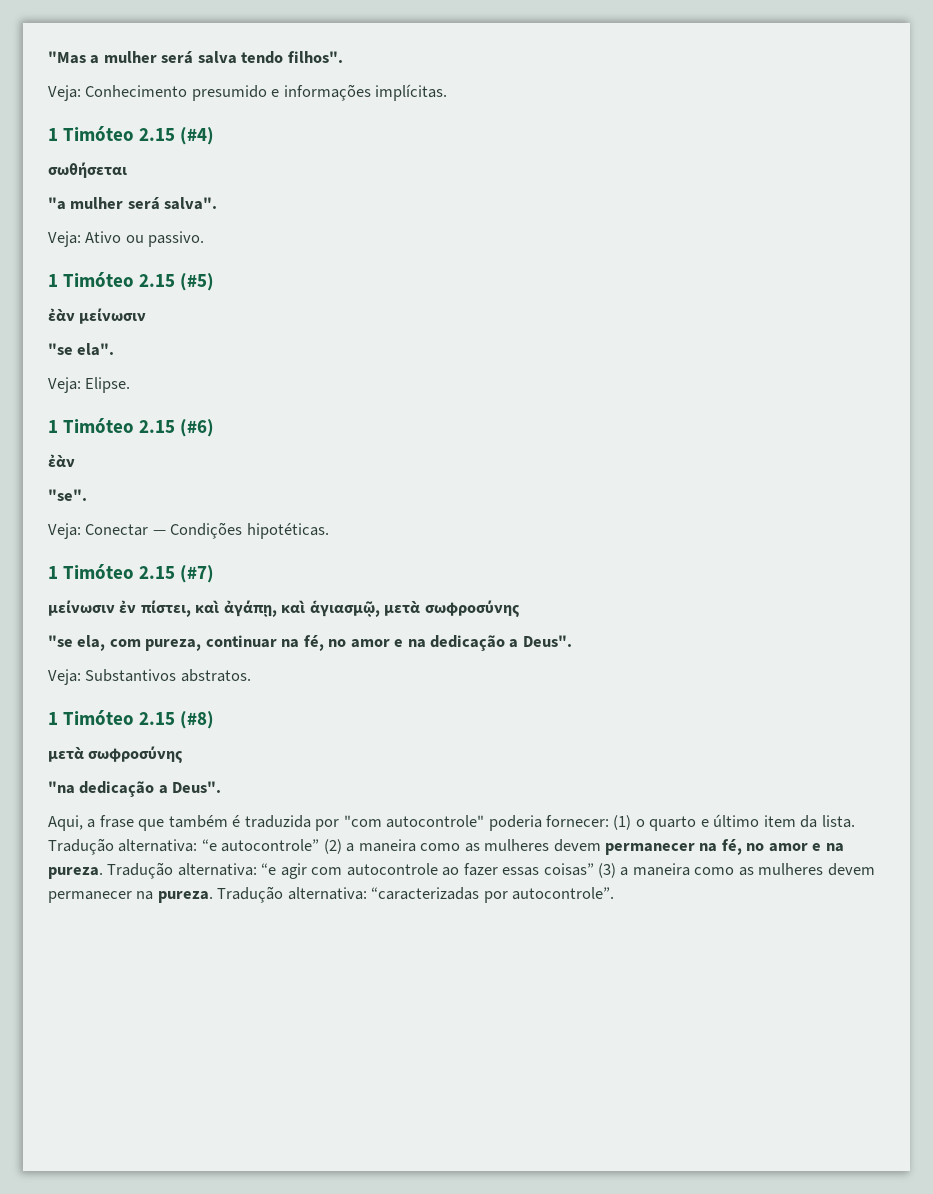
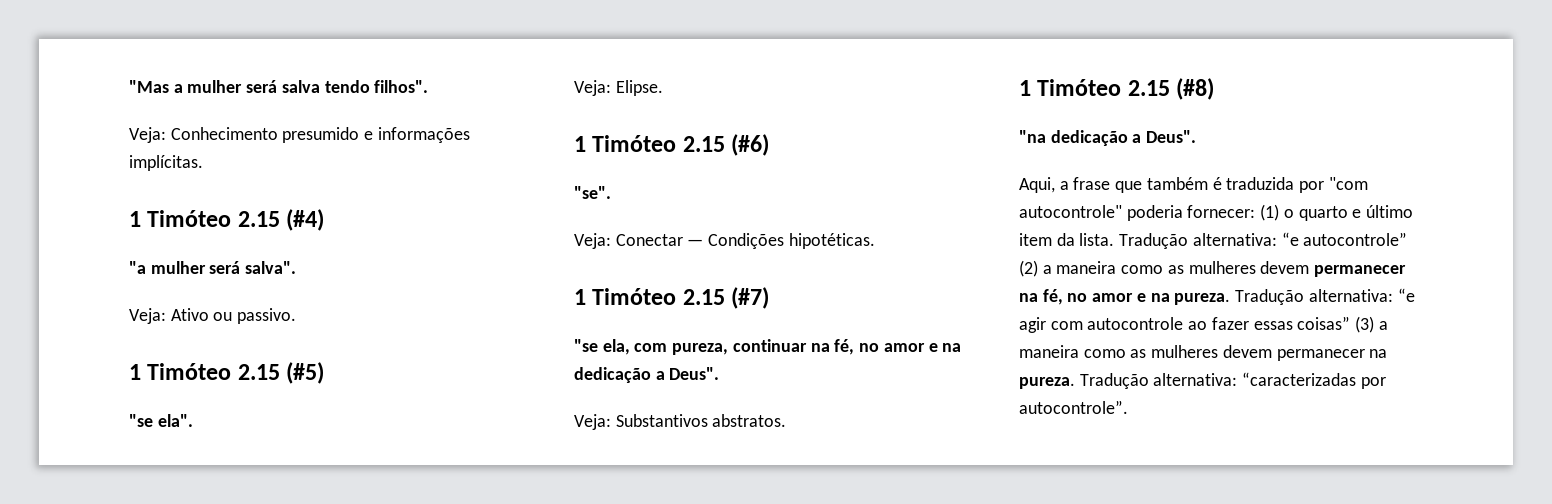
[48,162,127,178] // σωθήσεται -> (325, 220) none
[48,308,147,324] // ἐὰν μείνωσιν -> (325, 373) none
[48,454,75,467] // ἐὰν -> (770, 145) none
[48,600,520,617] // μείνωσιν ἐν πίστει, καὶ ἀγάπῃ, καὶ ἁγιασμῷ, μετὰ σωφροσύνης -> (770, 298) none
[48,746,184,763] // μετὰ σωφροσύνης -> (1215, 89) none

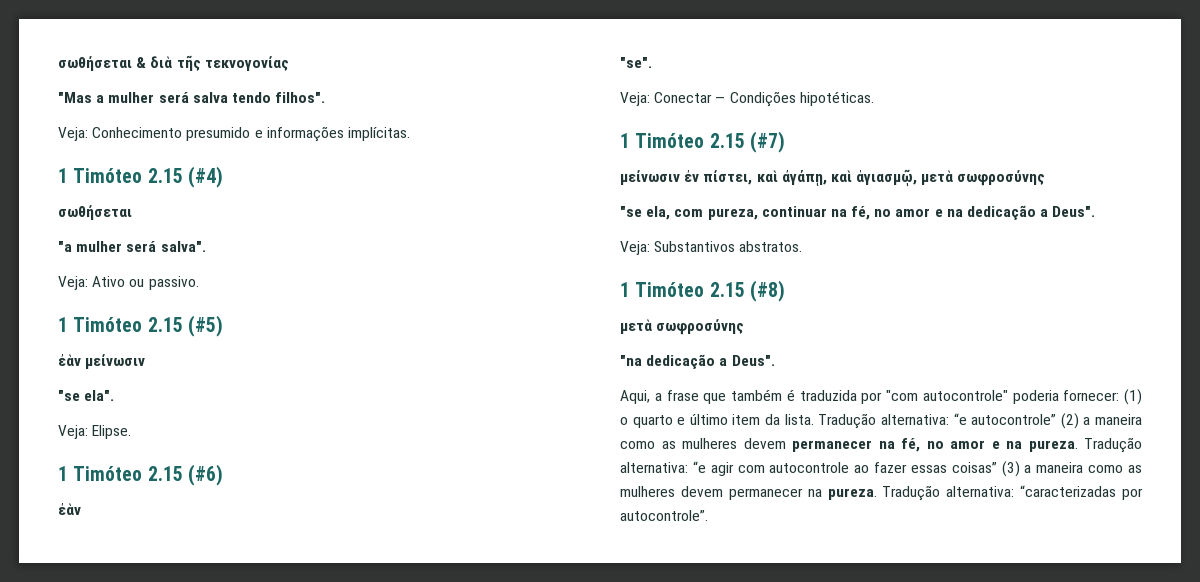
(129, 86) none -> [58,55,289,71] σωθήσεται & διὰ τῆς τεκνογονίας //
(325, 220) none -> [58,205,132,220] // σωθήσεται
(325, 373) none -> [58,354,146,369] // ἐὰν μείνωσιν
(770, 145) none -> [58,503,81,515] // ἐὰν
(770, 298) none -> [620,169,1046,187] // μείνωσιν ἐν πίστει, καὶ ἀγάπῃ, καὶ ἁγιασμῷ, μετὰ σωφροσύνης
(1215, 89) none -> [620,319,745,335] // μετὰ σωφροσύνης

